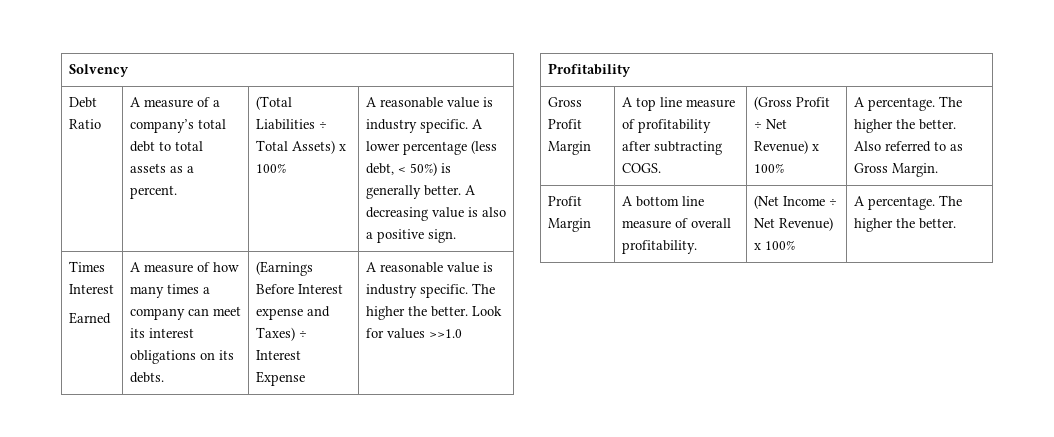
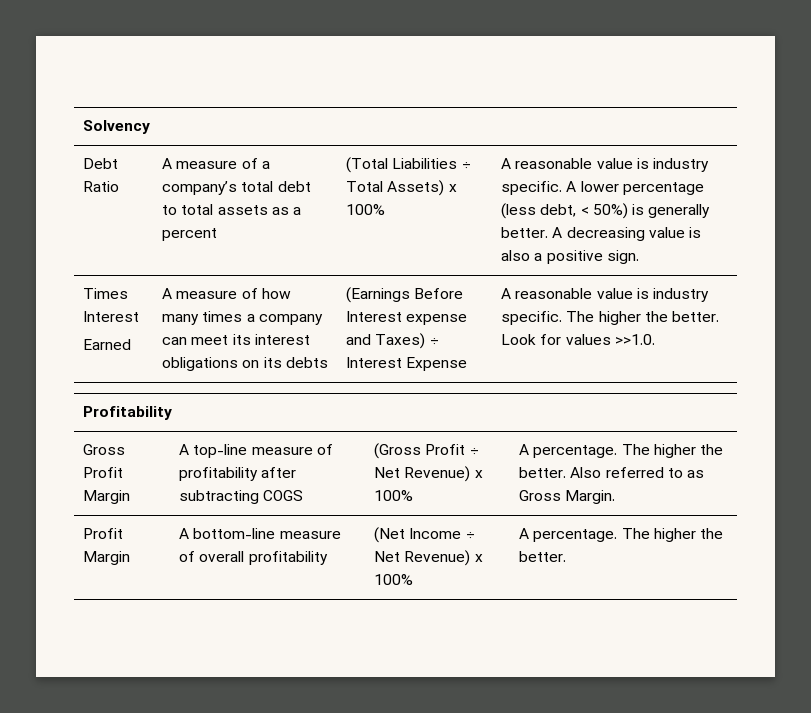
[129,185,177,199] percent. -> [162,228,218,241] percent
[129,372,164,383] debts. -> [285,357,328,368] debts
[428,329,462,338] >>1.0 -> [614,334,655,345] >>1.0.
[635,97,682,111] top line -> [193,444,248,458] top-line
[621,163,661,173] COGS. -> [263,490,304,501] COGS
[635,196,704,207] bottom line -> [193,528,276,539] bottom-line
[621,240,697,254] profitability. -> [248,551,328,565] profitability

